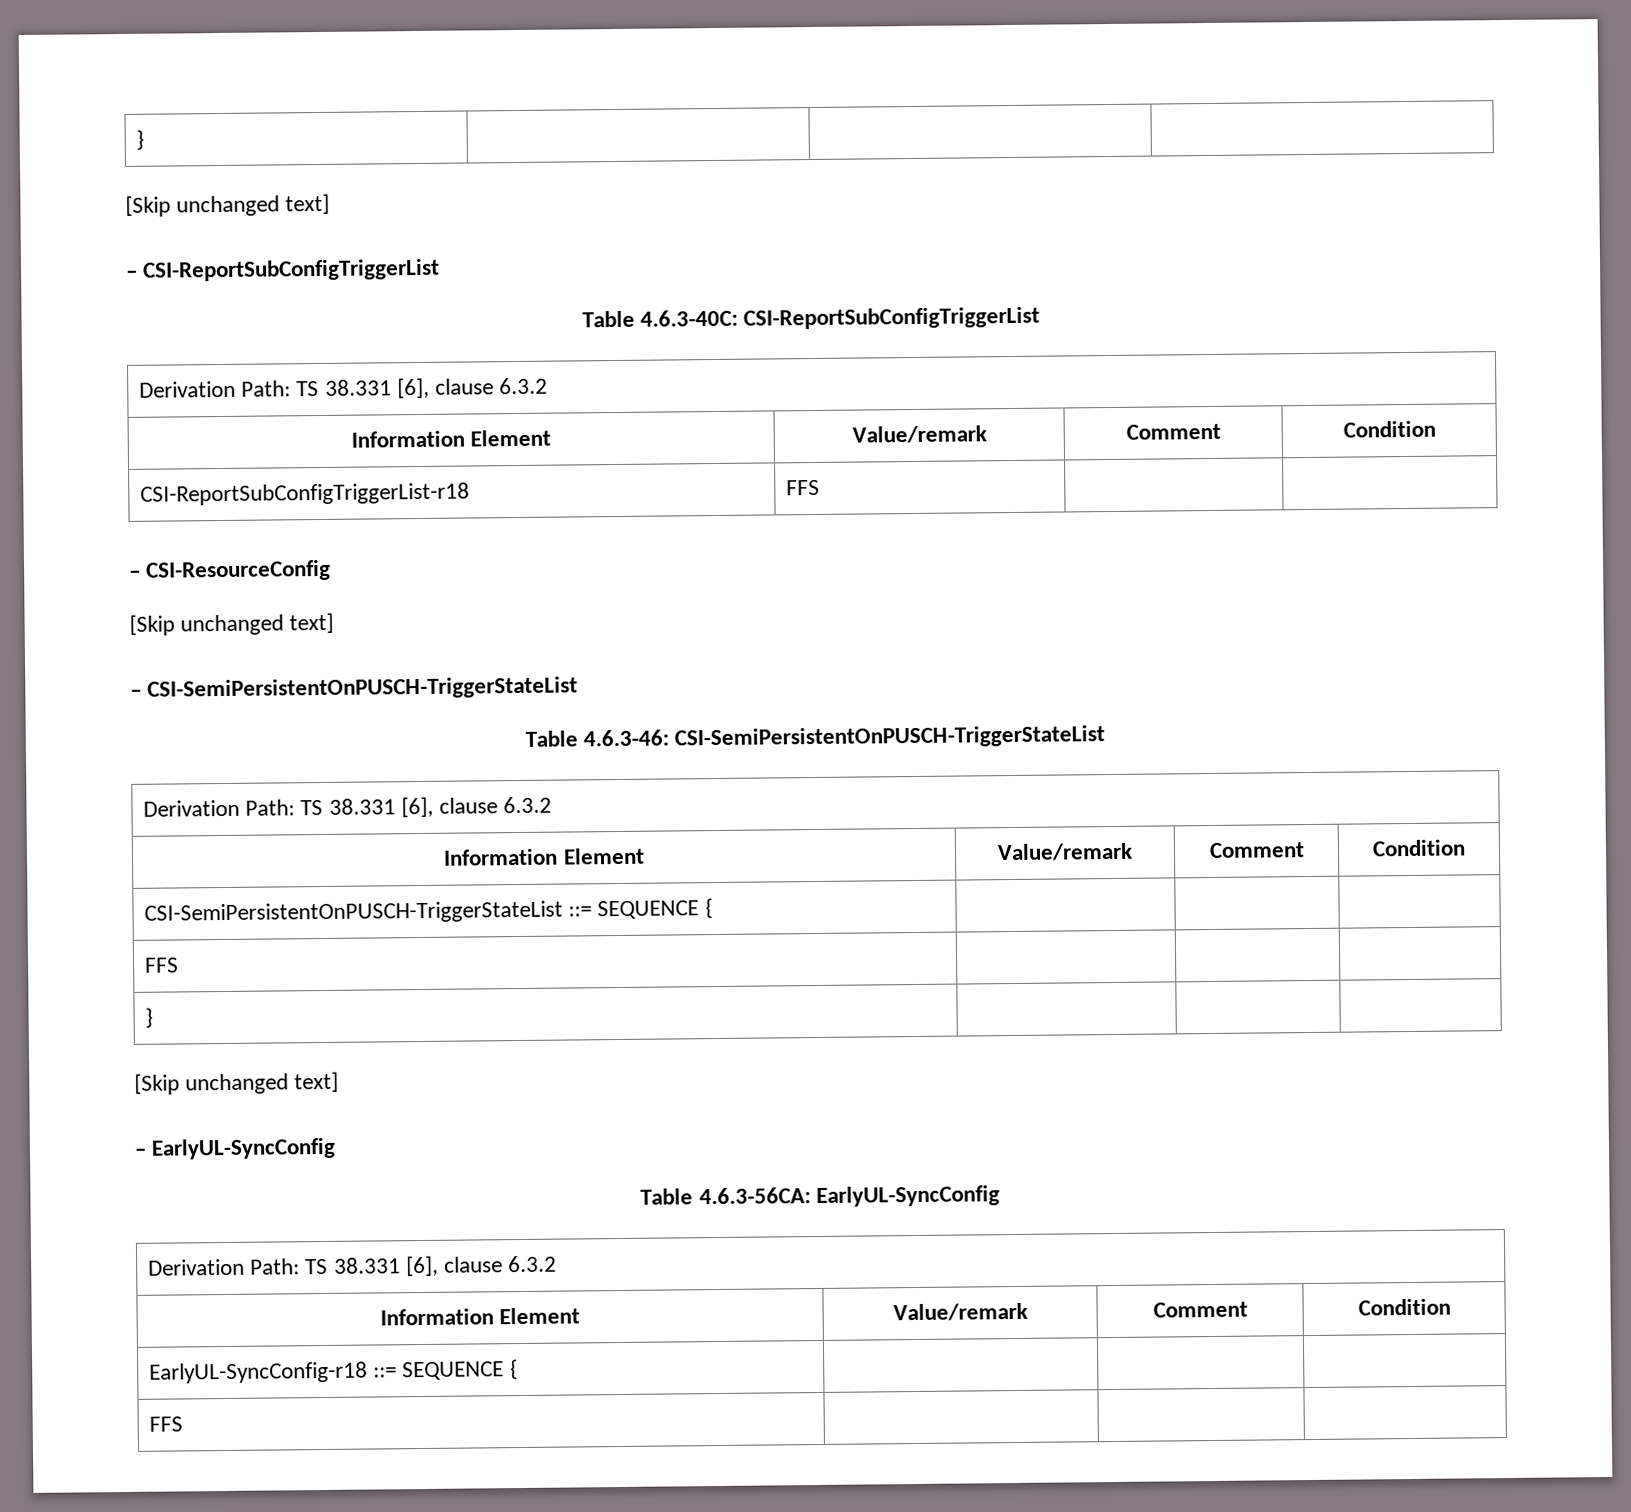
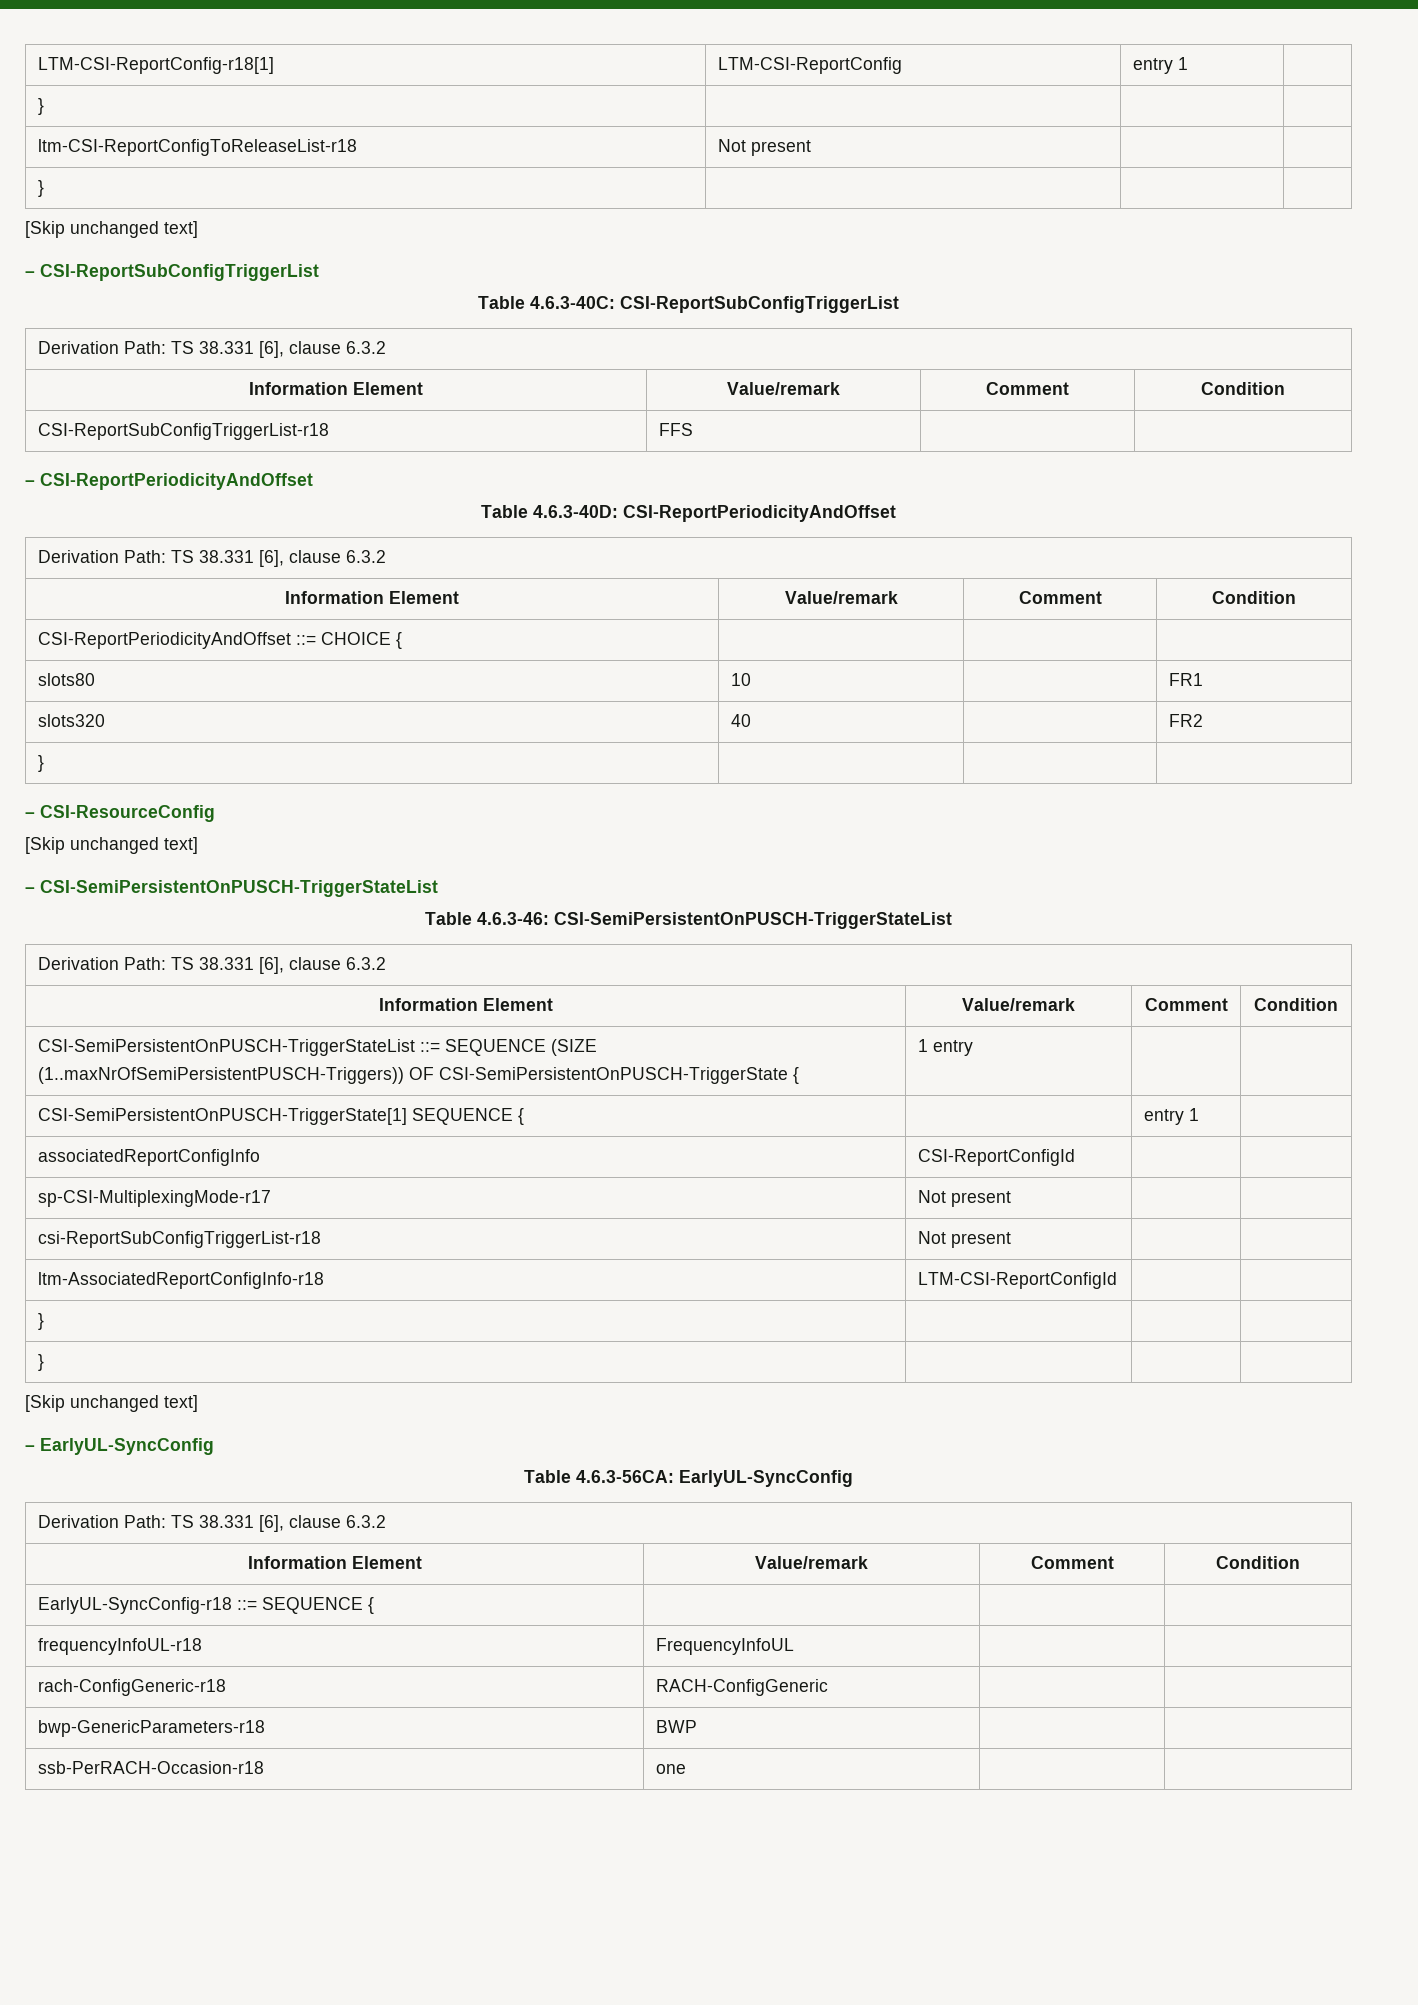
(136, 139) none -> [37,57,274,74] [717,57,902,74] [1132,57,1188,74] [37,98,44,115] [37,139,357,156] [717,139,811,156] LTM-CSI-ReportConfig-r18[1] | LTM-CSI-ReportConfig | entry 1 | // } | | | // ltm-CSI-ReportConfigToReleaseList-r18 | Not present | | //
(821, 487) none -> [25,473,313,490] [481,505,896,522] [37,550,386,567] [285,591,459,604] [784,591,898,604] [1018,591,1102,604] [1212,591,1296,604] [37,632,402,649] [37,673,95,686] [730,673,751,686] [1168,673,1203,686] [37,714,105,727] [730,714,751,727] [1168,714,1203,727] [37,755,44,772] // – CSI-ReportPeriodicityAndOffset // Table 4.6.3-40D: CSI-ReportPeriodicityAndOffset // Derivation Path: TS 38.331 [6], clause 6.3.2 // Information Element | Value/remark | Comment | Condition // CSI-ReportPeriodicityAndOffset ::= CHOICE { | | | // slots80 | 10 | | FR1 // slots320 | 40 | | FR2 // } | | |
[704,898,713,919] [145,957,180,973] { | | | // FFS -> [550,1039,597,1056] [37,1067,799,1084] [917,1039,973,1056] [37,1108,524,1125] [1143,1108,1199,1125] [37,1149,260,1166] [917,1149,1075,1166] [37,1190,271,1207] [917,1190,1011,1207] [37,1231,321,1248] [917,1231,1011,1248] [37,1272,324,1289] [917,1272,1117,1289] [37,1313,44,1330] (SIZE (1..maxNrOfSemiPersistentPUSCH-Triggers)) OF CSI-SemiPersistentOnPUSCH-TriggerState { | 1 entry | | // CSI-SemiPersistentOnPUSCH-TriggerState[1] SEQUENCE { | | entry 1 | // associatedReportConfigInfo | CSI-ReportConfigId | | // sp-CSI-MultiplexingMode-r17 | Not present | | // csi-ReportSubConfigTriggerList-r18 | Not present | | // ltm-AssociatedReportConfigInfo-r18 | LTM-CSI-ReportConfigId | | // }
[149,1416,184,1432] FFS | -> [37,1638,202,1655] [655,1638,794,1655] [37,1679,226,1696] [655,1679,828,1696] [37,1720,265,1737] [655,1720,697,1733] [37,1761,264,1774] [655,1764,686,1774] frequencyInfoUL-r18 | FrequencyInfoUL | | // rach-ConfigGeneric-r18 | RACH-ConfigGeneric | | // bwp-GenericParameters-r18 | BWP | | // ssb-PerRACH-Occasion-r18 | one

